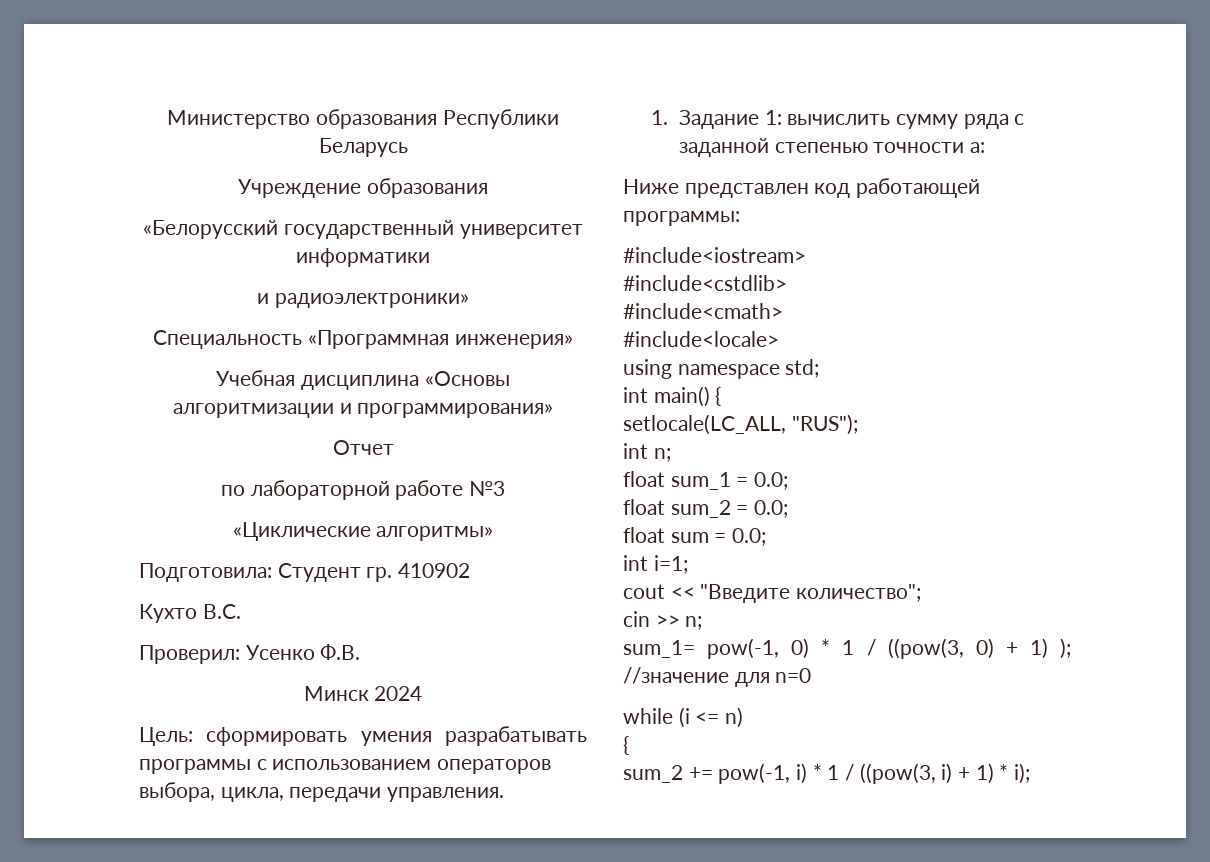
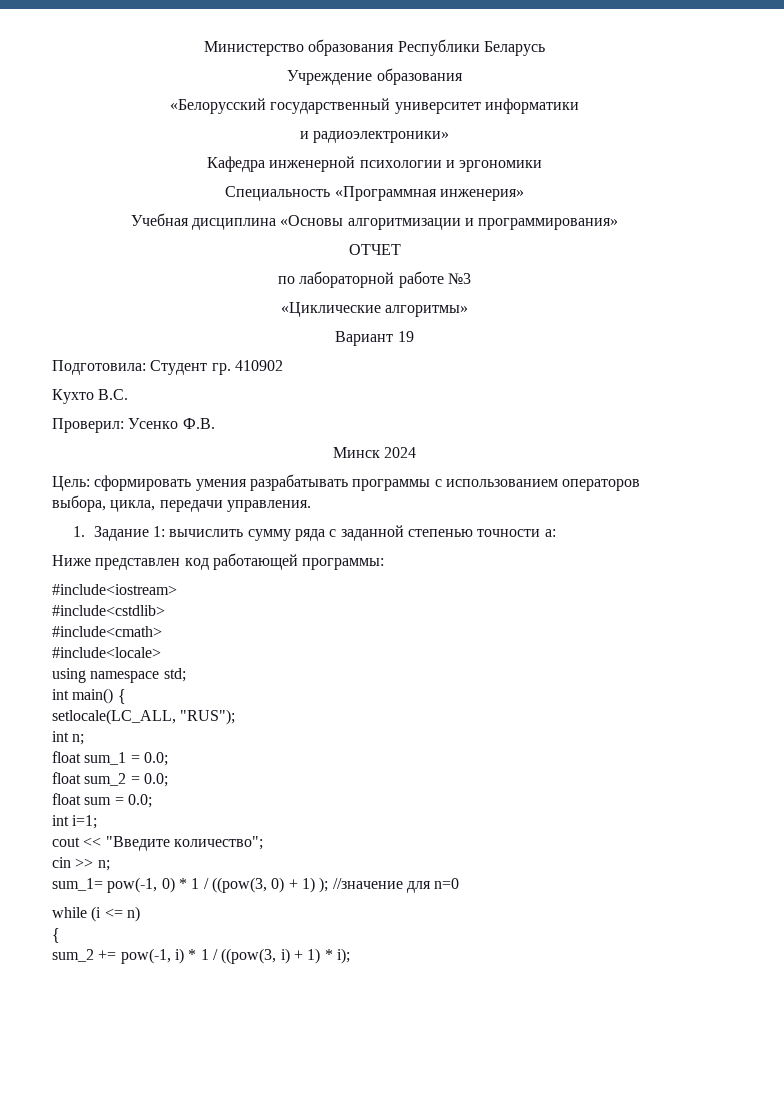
(469, 300) none -> [206,156,543,172] // Кафедра инженерной психологии и эргономики
[332,440,394,455] Отчет -> [348,244,401,255] ОТЧЕТ
(494, 533) none -> [335,331,414,346] // Вариант 19

